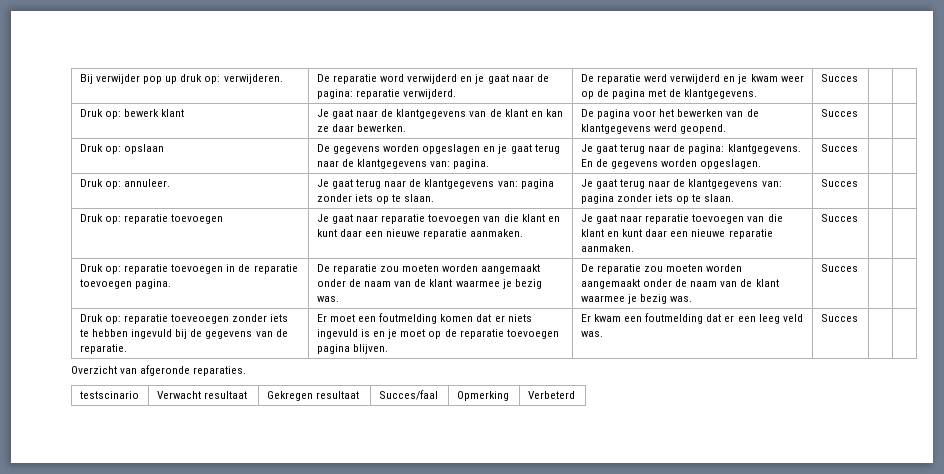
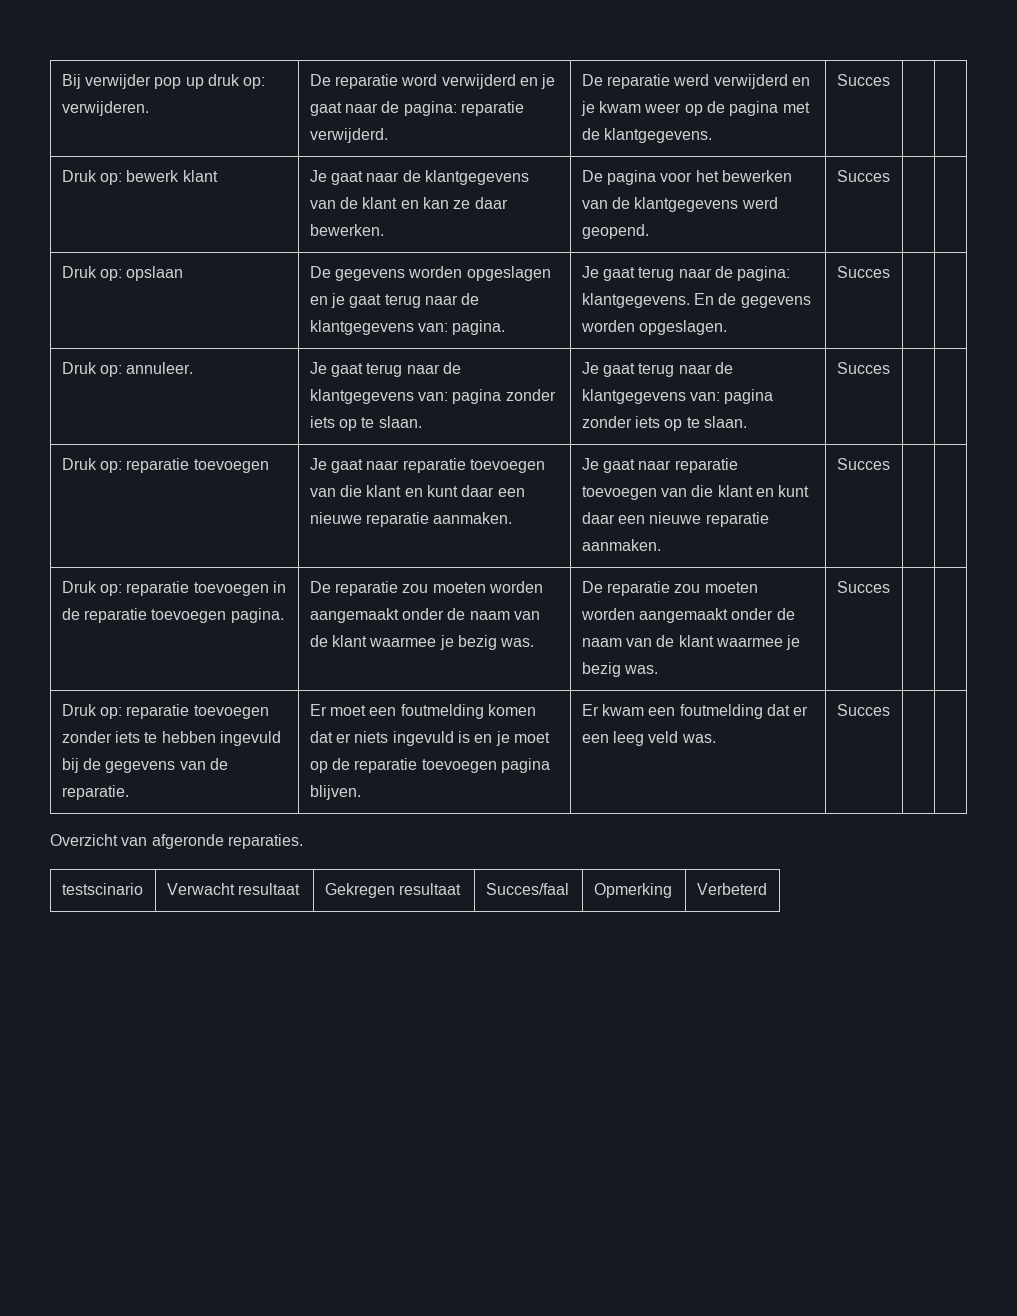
[171,314,230,324] toeveoegen -> [193,705,269,719] toevoegen

